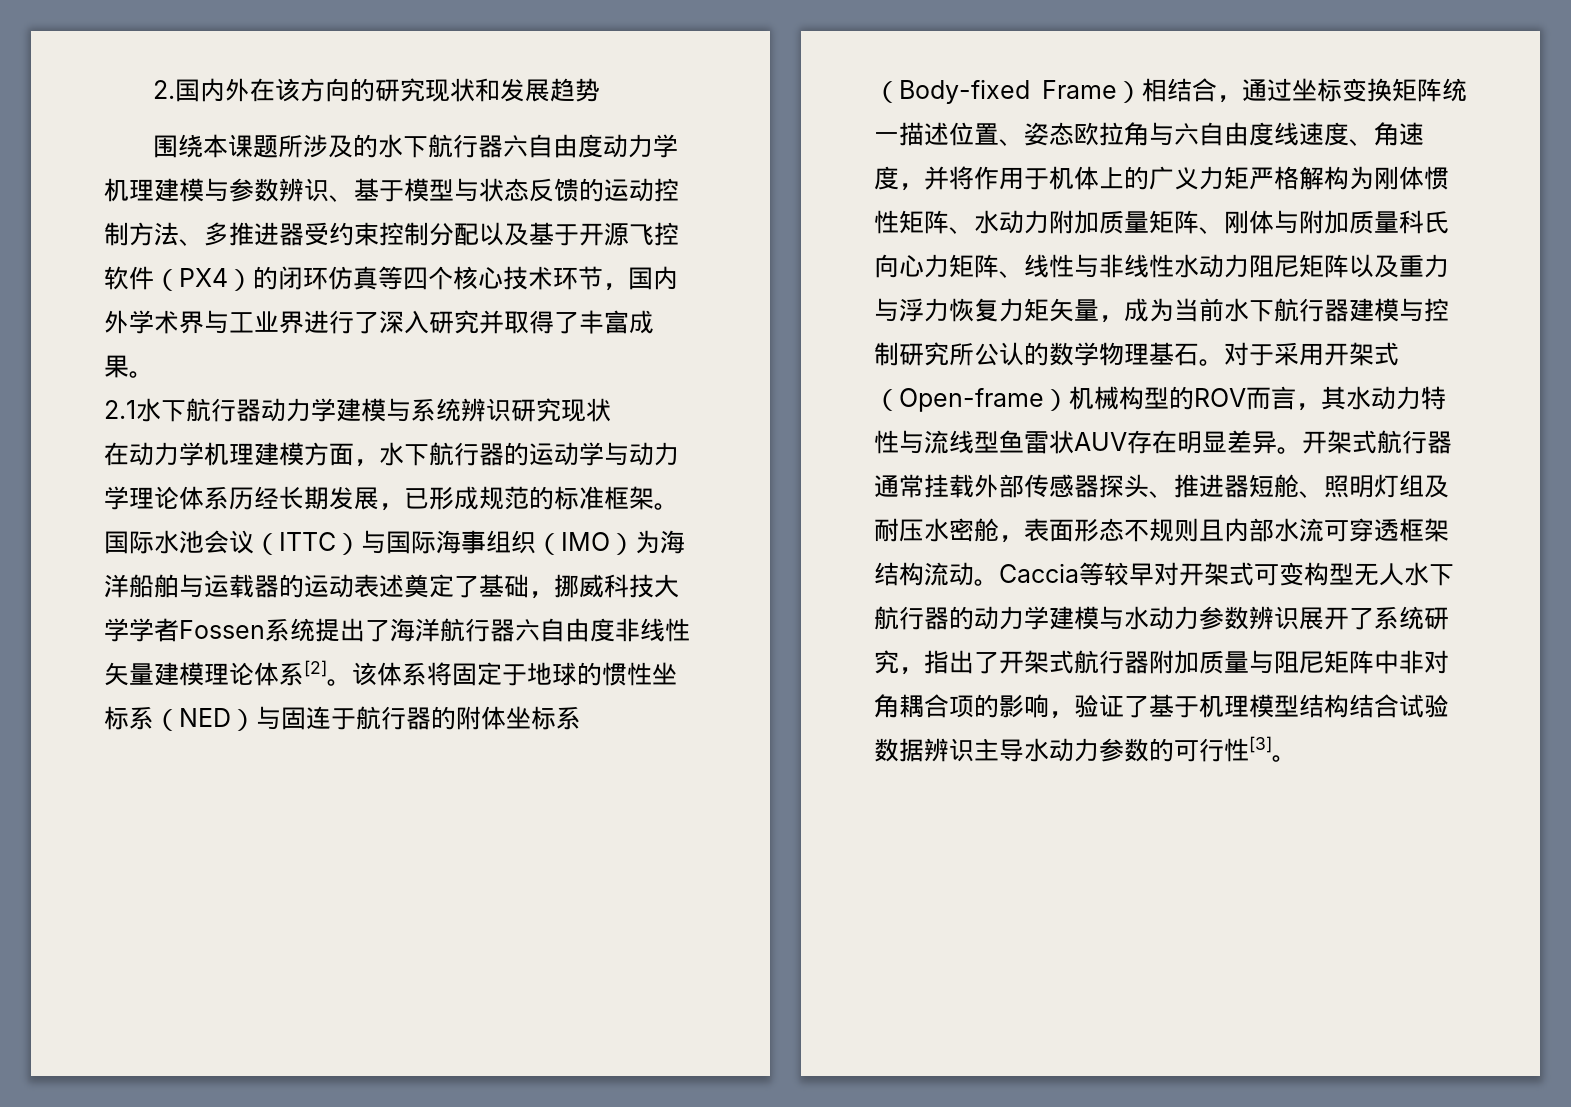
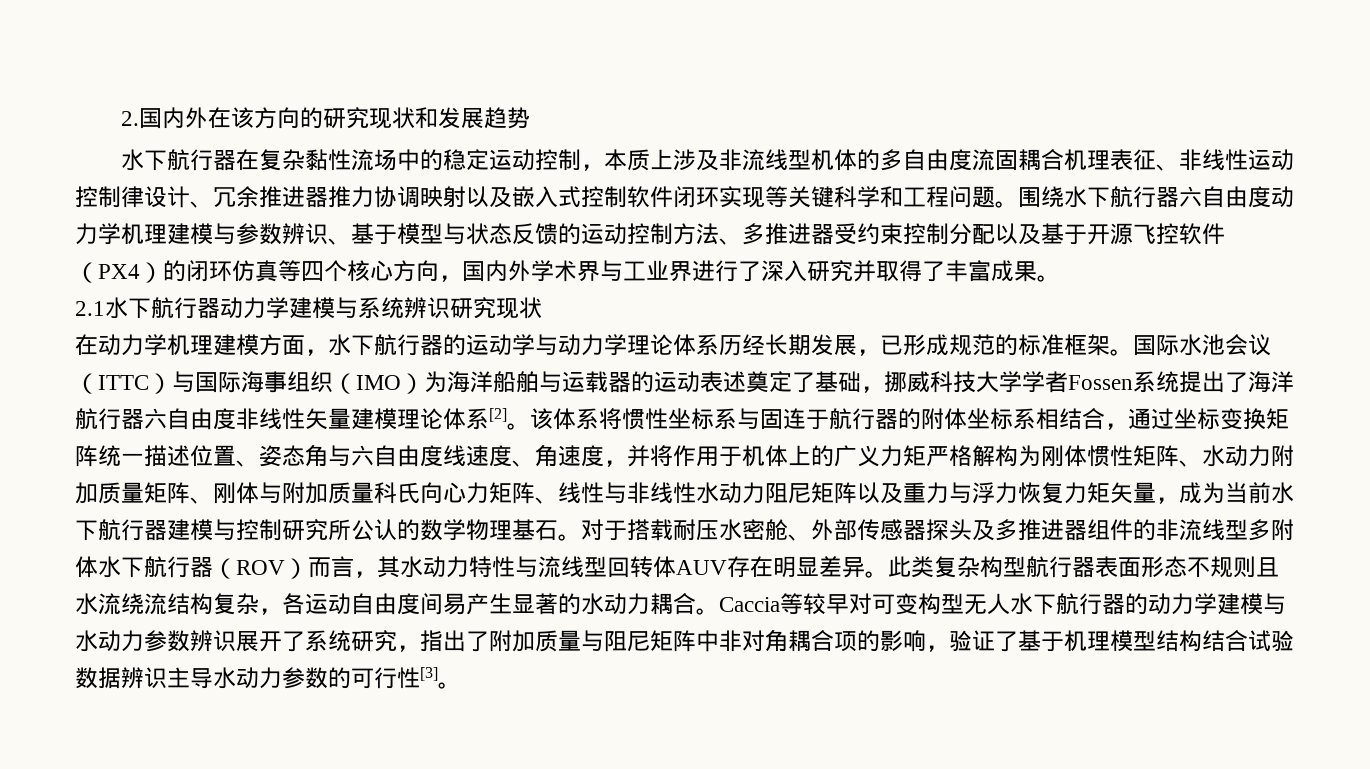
[153,134,379,158] 围绕本课题所涉及的 -> [120,149,1294,171] [75,186,1064,208] 水下航行器在复杂黏性流场中的稳定运动控制，本质上涉及非流线型机体的多自由度流固耦合机理表征、非线性运动控制律设计、冗余推进器推力协调映射以及嵌入式控制软件闭环实现等关键科学和工程问题。围绕
[503,266,603,290] 技术环节 -> [393,260,439,282] 方向
[452,662,602,686] 固定于地球的 -> (622, 419) none
[154,708,256,731] （NED） -> (737, 419) none
[874,79,1142,104] （Body-fixed Frame） -> (1036, 419) none
[1074,122,1124,146] 欧拉 -> (305, 455) none
[1274,342,1399,366] [874,386,1246,412] 采用开架式（Open-frame）机械构型的ROV -> [627,519,1294,541] [75,556,308,579] 搭载耐压水密舱、外部传感器探头及多推进器组件的非流线型多附体水下航行器（ROV）
[999,430,1074,454] 鱼雷状 -> [607,556,676,578] 回转体
[1302,430,1452,454] [874,474,1449,498] [874,518,1449,543] [874,562,974,586] 开架式航行器通常挂载外部传感器探头、推进器短舱、照明灯组及耐压水密舱，表面形态不规则且内部水流可穿透框架结构流动 -> [888,556,1279,578] [75,593,696,615] 此类复杂构型航行器表面形态不规则且水流绕流结构复杂，各运动自由度间易产生显著的水动力耦合
[1179,562,1254,586] 开架式 -> (872, 603) none
[999,650,1149,674] 开架式航行器 -> (489, 641) none

